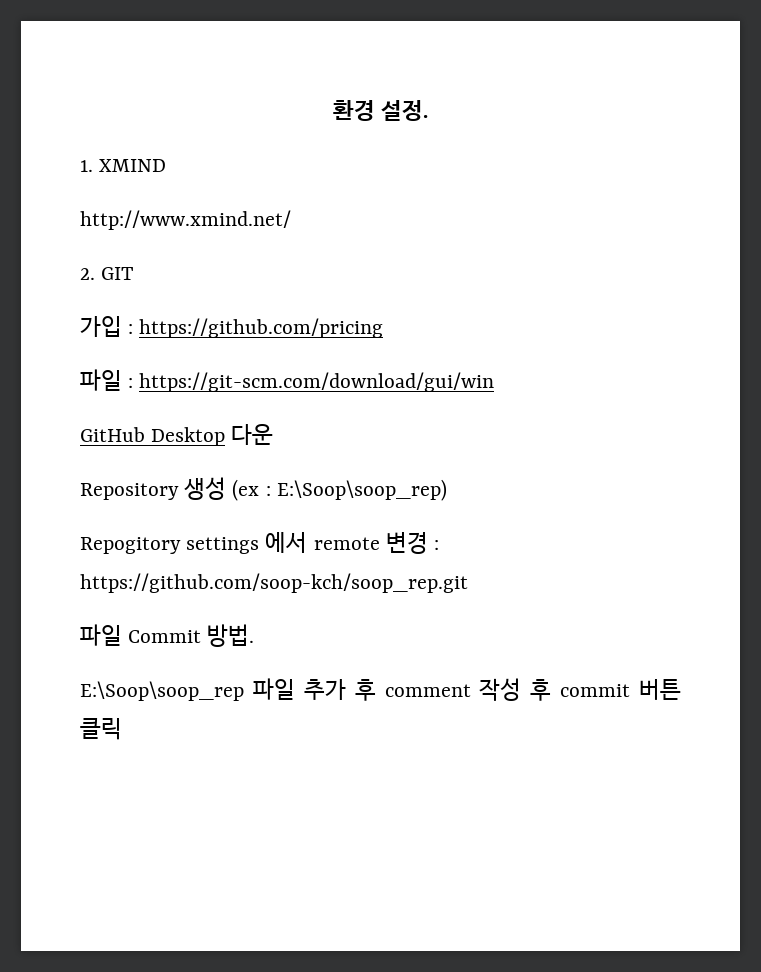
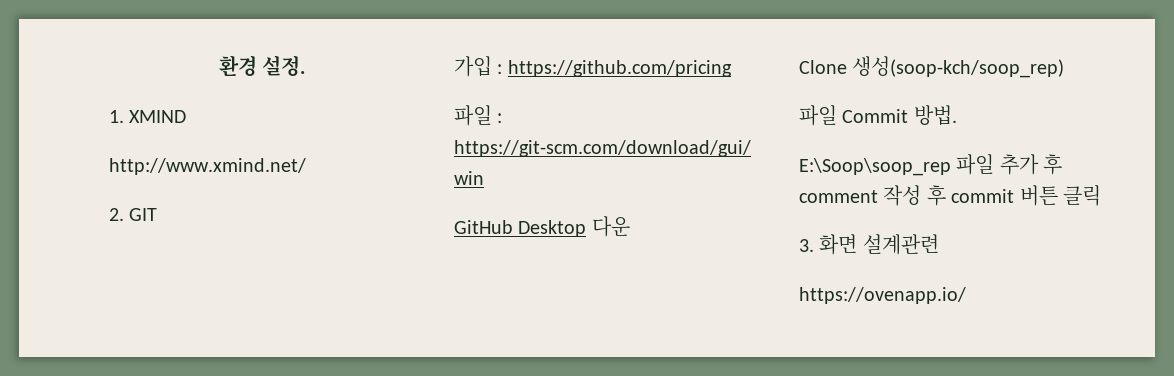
[80,477,447,501] [80,532,440,554] [80,573,468,593] Repository 생성 (ex : E:\Soop\soop_rep) // Repogitory settings 에서 remote 변경 : https://github.com/soop-kch/soop_rep.git -> [799,56,1065,78] Clone 생성(soop-kch/soop_rep)
(122, 729) none -> [799,234,939,255] [799,287,966,304] // 3. 화면 설계관련 // https://ovenapp.io/

